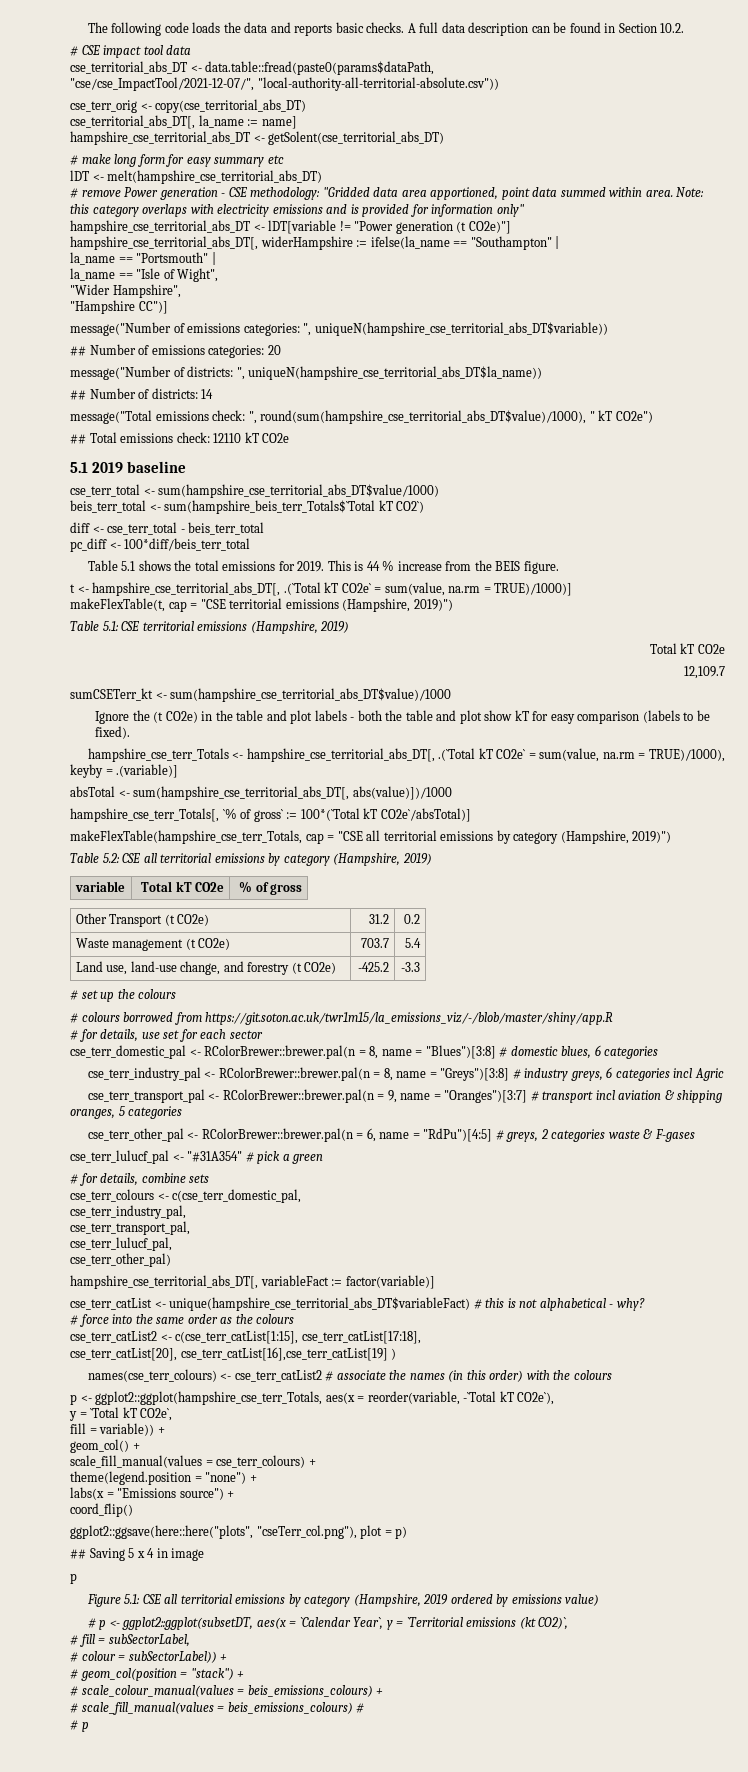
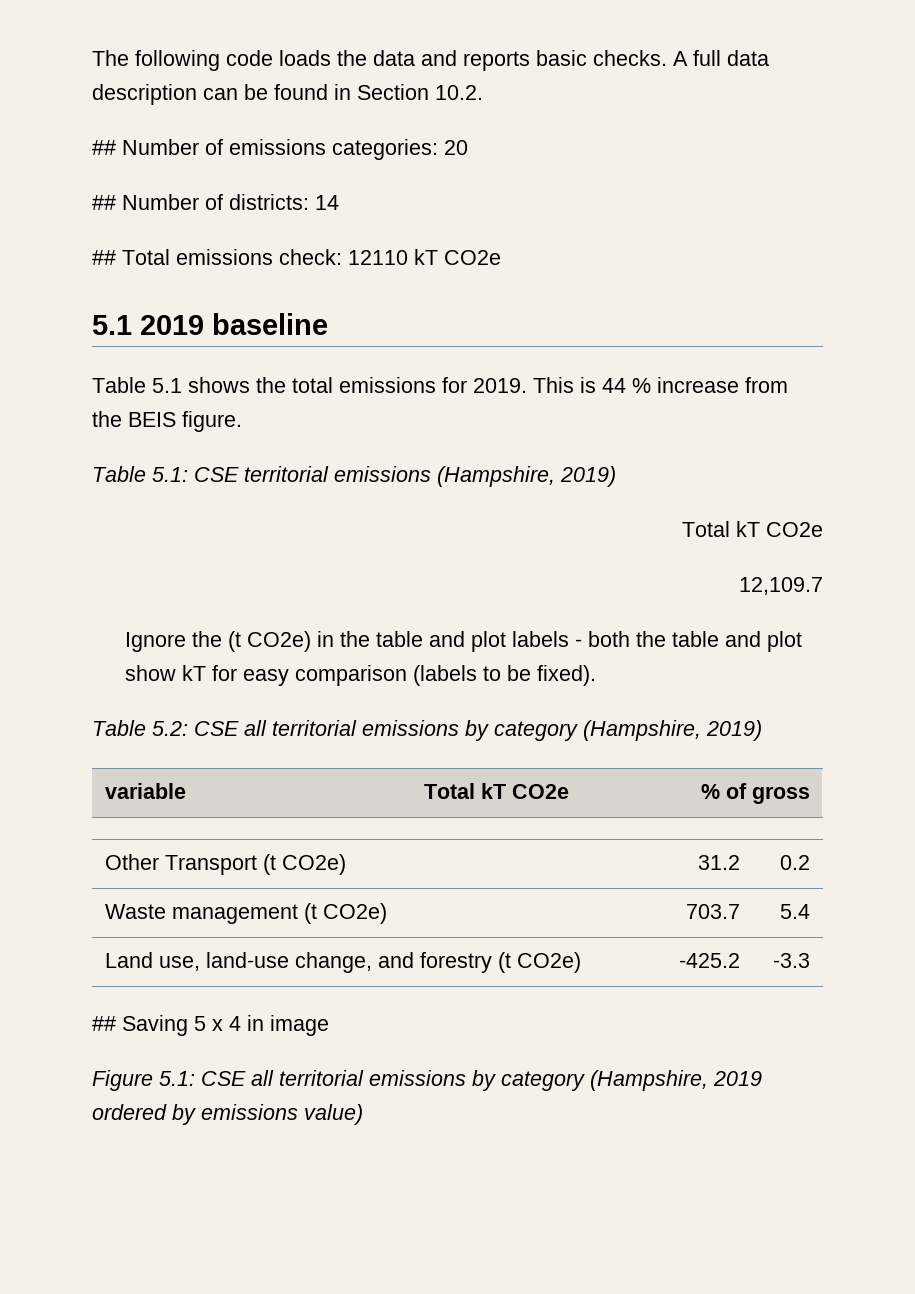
[70,45,192,58] [70,61,435,75] [70,77,499,91] [70,99,307,113] [70,115,297,129] [70,131,445,145] [70,154,284,167] [70,170,323,184] [70,187,705,200] [70,204,524,217] [70,220,511,234] [70,236,560,250] [70,252,216,265] [70,268,219,282] [70,284,181,298] [70,300,168,314] [70,322,608,336] // # CSE impact tool data // cse_territorial_abs_DT <- data.table::fread(paste0(params$dataPath, // "cse/cse_ImpactTool/2021-12-07/", "local-authority-all-territorial-absolute.csv")) // cse_terr_orig <- copy(cse_territorial_abs_DT) // cse_territorial_abs_DT[, la_name := name] // hampshire_cse_territorial_abs_DT <- getSolent(cse_territorial_abs_DT) // # make long form for easy summary etc // lDT <- melt(hampshire_cse_territorial_abs_DT) // # remove Power generation - CSE methodology: "Gridded data area apportioned, point data summed within area. Note: this category overlaps with electricity emissions and is provided for information only" // hampshire_cse_territorial_abs_DT <- lDT[variable != "Power generation (t CO2e)"] // hampshire_cse_territorial_abs_DT[, widerHampshire := ifelse(la_name == "Southampton" | // la_name == "Portsmouth" | // la_name == "Isle of Wight", // "Wider Hampshire", // "Hampshire CC")] // message("Number of emissions categories: ", uniqueN(hampshire_cse_territorial_abs_DT$variable)) -> (483, 92) none
[70,366,543,380] // message("Number of districts: ", uniqueN(hampshire_cse_territorial_abs_DT$la_name)) -> (468, 147) none
[70,410,653,424] // message("Total emissions check: ", round(sum(hampshire_cse_territorial_abs_DT$value)/1000), " kT CO2e") -> (339, 202) none
[70,484,440,498] [70,500,425,514] [70,522,265,535] [70,538,251,552] // cse_terr_total <- sum(hampshire_cse_territorial_abs_DT$value/1000) // beis_terr_total <- sum(hampshire_beis_terr_Totals$`Total kT CO2`) // diff <- cse_terr_total - beis_terr_total // pc_diff <- 100*diff/beis_terr_total -> (328, 324) none
[70,582,573,596] [70,598,453,612] // t <- hampshire_cse_territorial_abs_DT[, .(`Total kT CO2e` = sum(value, na.rm = TRUE)/1000)] // makeFlexTable(t, cap = "CSE territorial emissions (Hampshire, 2019)") -> (242, 421) none
[70,688,452,702] // sumCSETerr_kt <- sum(hampshire_cse_territorial_abs_DT$value)/1000 -> (823, 586) none
[87,748,725,762] [70,764,179,778] [70,786,452,800] [70,808,471,822] [70,830,672,844] // hampshire_cse_terr_Totals <- hampshire_cse_territorial_abs_DT[, .(`Total kT CO2e` = sum(value, na.rm = TRUE)/1000), keyby = .(variable)] // absTotal <- sum(hampshire_cse_territorial_abs_DT[, abs(value)])/1000 // hampshire_cse_terr_Totals[, `% of gross` := 100*(`Total kT CO2e`/absTotal)] // makeFlexTable(hampshire_cse_terr_Totals, cap = "CSE all territorial emissions by category (Hampshire, 2019)") -> (596, 675) none
[70,989,177,1002] [70,1012,614,1025] [70,1029,263,1042] [70,1045,659,1059] [87,1067,724,1081] [87,1089,723,1103] [70,1106,183,1119] [87,1128,695,1142] [70,1150,324,1164] [70,1173,210,1186] [70,1189,302,1203] [70,1205,186,1219] [70,1221,190,1235] [70,1237,172,1251] [70,1253,171,1267] [70,1275,435,1289] [70,1297,645,1311] [70,1314,295,1327] [70,1331,421,1344] [70,1347,397,1361] [87,1369,612,1382] [70,1391,555,1405] [69,1407,173,1421] [70,1423,165,1436] [70,1439,140,1453] [70,1455,316,1468] [70,1471,257,1485] [70,1487,235,1500] [70,1503,133,1517] [70,1525,408,1539] // # set up the colours // # colours borrowed from https://git.soton.ac.uk/twr1m15/la_emissions_viz/-/blob/master/shiny/app.R // # for details, use set for each sector // cse_terr_domestic_pal <- RColorBrewer::brewer.pal(n = 8, name = "Blues")[3:8] # domestic blues, 6 categories // cse_terr_industry_pal <- RColorBrewer::brewer.pal(n = 8, name = "Greys")[3:8] # industry greys, 6 categories incl Agric // cse_terr_transport_pal <- RColorBrewer::brewer.pal(n = 9, name = "Oranges")[3:7] # transport incl aviation & shipping oranges, 5 categories // cse_terr_other_pal <- RColorBrewer::brewer.pal(n = 6, name = "RdPu")[4:5] # greys, 2 categories waste & F-gases // cse_terr_lulucf_pal <- "#31A354" # pick a green // # for details, combine sets // cse_terr_colours <- c(cse_terr_domestic_pal, // cse_terr_industry_pal, // cse_terr_transport_pal, // cse_terr_lulucf_pal, // cse_terr_other_pal) // hampshire_cse_territorial_abs_DT[, variableFact := factor(variable)] // cse_terr_catList <- unique(hampshire_cse_territorial_abs_DT$variableFact) # this is not alphabetical - why? // # force into the same order as the colours // cse_terr_catList2 <- c(cse_terr_catList[1:15], cse_terr_catList[17:18], // cse_terr_catList[20], cse_terr_catList[16],cse_terr_catList[19] ) // names(cse_terr_colours) <- cse_terr_catList2 # associate the names (in this order) with the colours // p <- ggplot2::ggplot(hampshire_cse_terr_Totals, aes(x = reorder(variable, -`Total kT CO2e`), // y = `Total kT CO2e`, // fill = variable)) + // geom_col() + // scale_fill_manual(values = cse_terr_colours) + // theme(legend.position = "none") + // labs(x = "Emissions source") + // coord_flip() // ggplot2::ggsave(here::here("plots", "cseTerr_col.png"), plot = p) -> (811, 960) none
[70,1573,77,1584] // p -> (329, 1025) none
[87,1617,569,1630] [70,1634,190,1647] [70,1651,228,1663] [70,1668,245,1681] [70,1685,384,1697] [70,1702,365,1715] [70,1720,89,1732] // # p <- ggplot2::ggplot(subsetDT, aes(x = `Calendar Year`, y = `Territorial emissions (kt CO2)`, // # fill = subSectorLabel, // # colour = subSectorLabel)) + // # geom_col(position = "stack") + // # scale_colour_manual(values = beis_emissions_colours) + // # scale_fill_manual(values = beis_emissions_colours) # // # p -> (363, 1114) none

